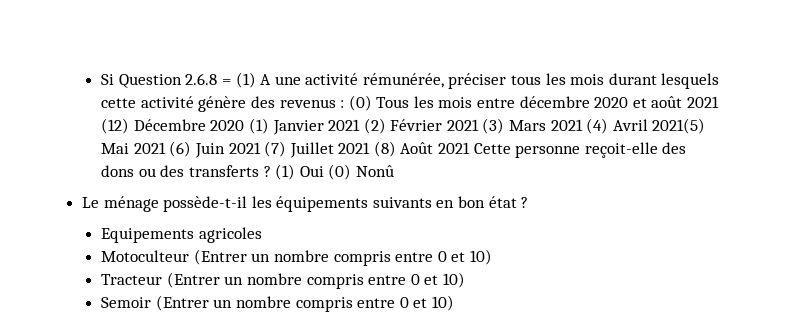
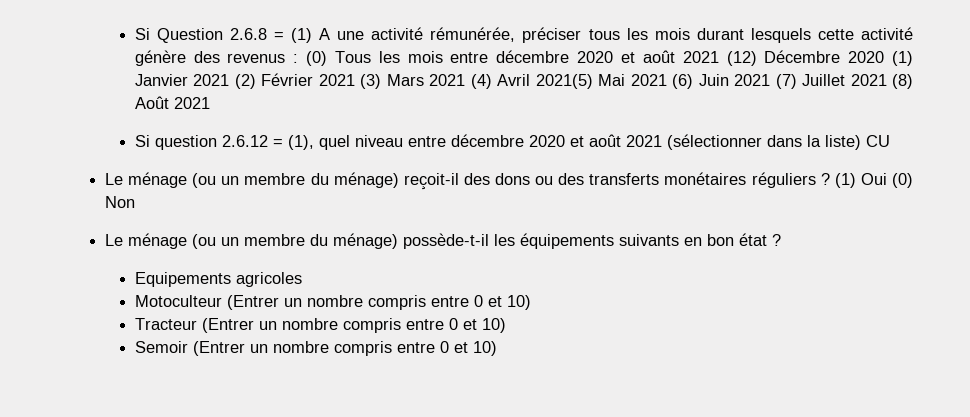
[473,142,658,158] Cette personne reçoit-elle -> [134,134,890,150] [104,172,459,190] // Si question 2.6.12 = (1), quel niveau entre décembre 2020 et août 2021 (sélectionner dans la liste) CU // Le ménage (ou un membre du ménage) reçoit-il
(259, 171) none -> [664,172,816,188] monétaires réguliers
[355,165,394,177] [81,196,159,212] Nonû // Le ménage -> [104,196,135,208] [104,233,398,249] Non // Le ménage (ou un membre du ménage)

